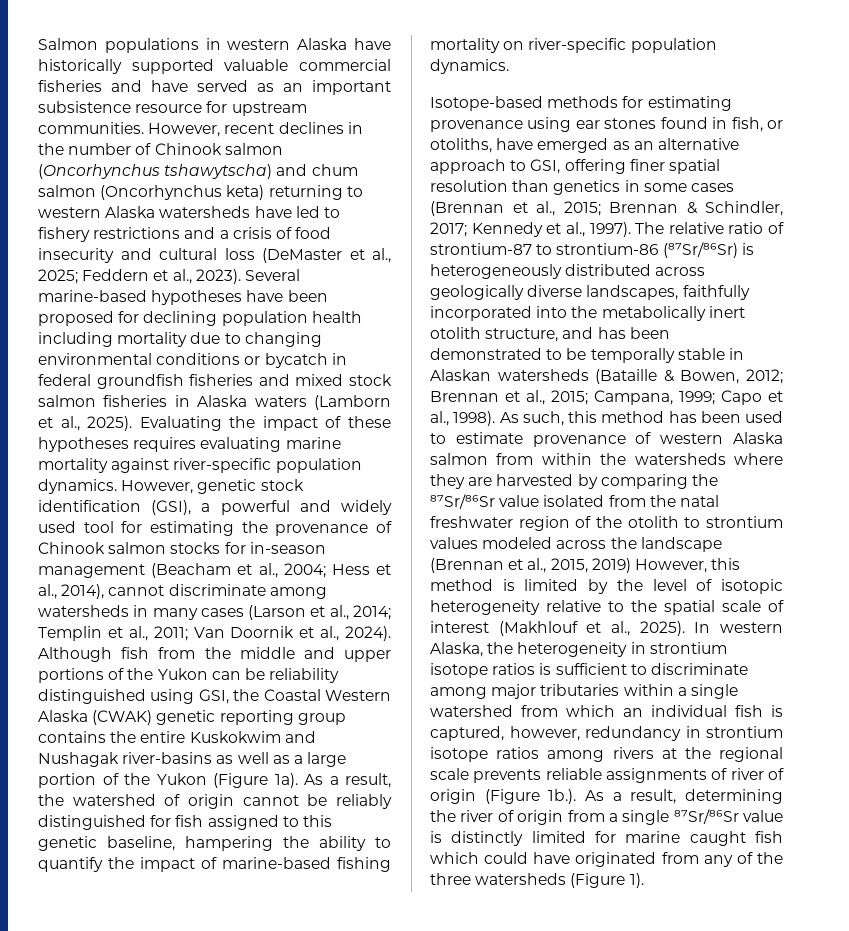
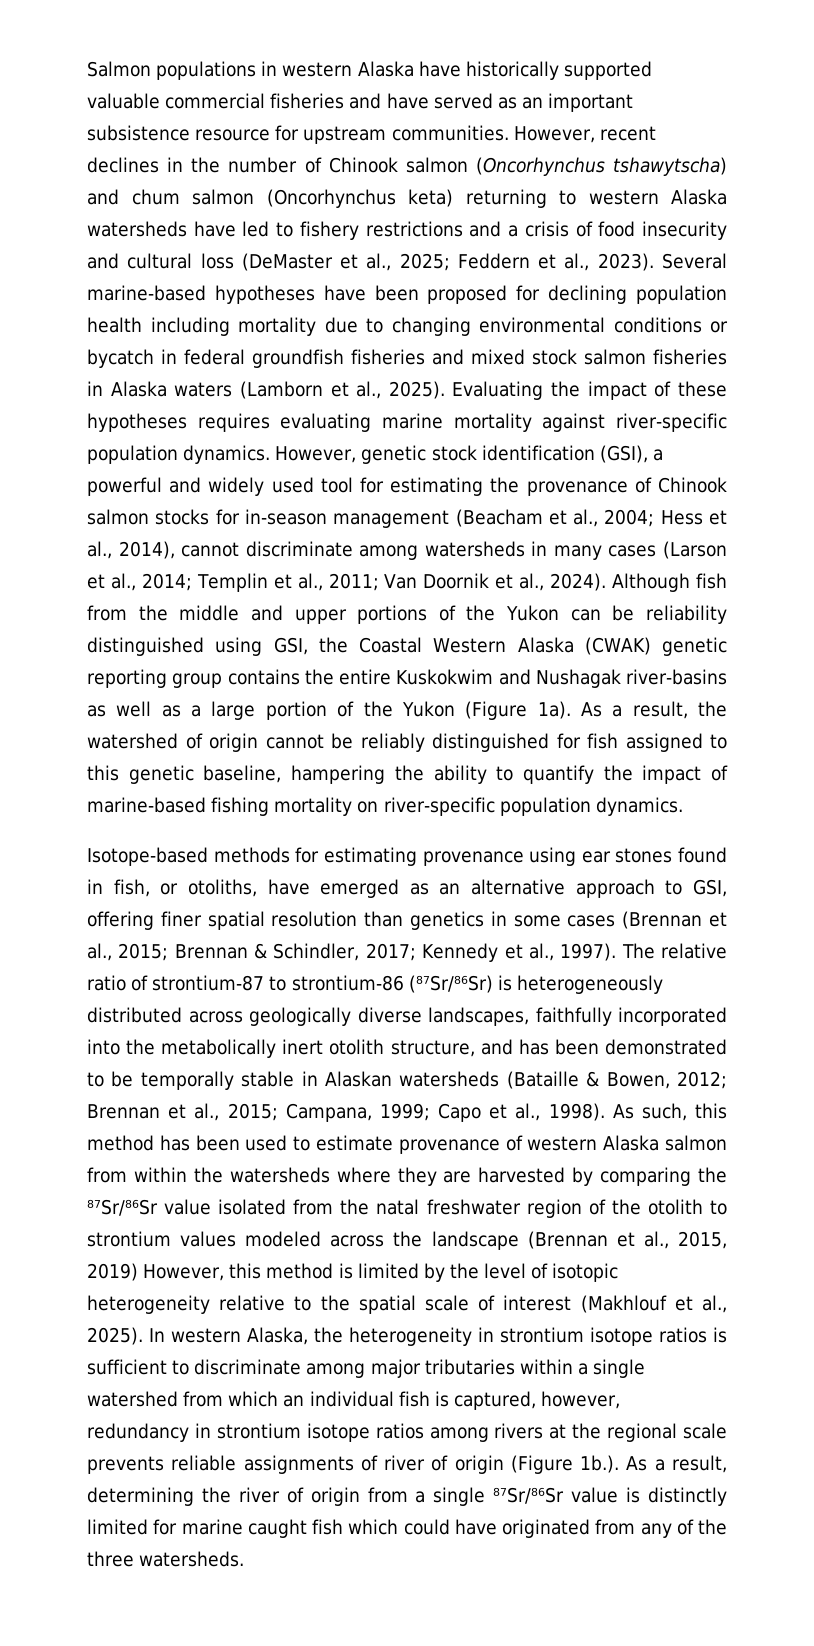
[475,873,644,888] watersheds (Figure 1). -> [139,1551,245,1567] watersheds.

